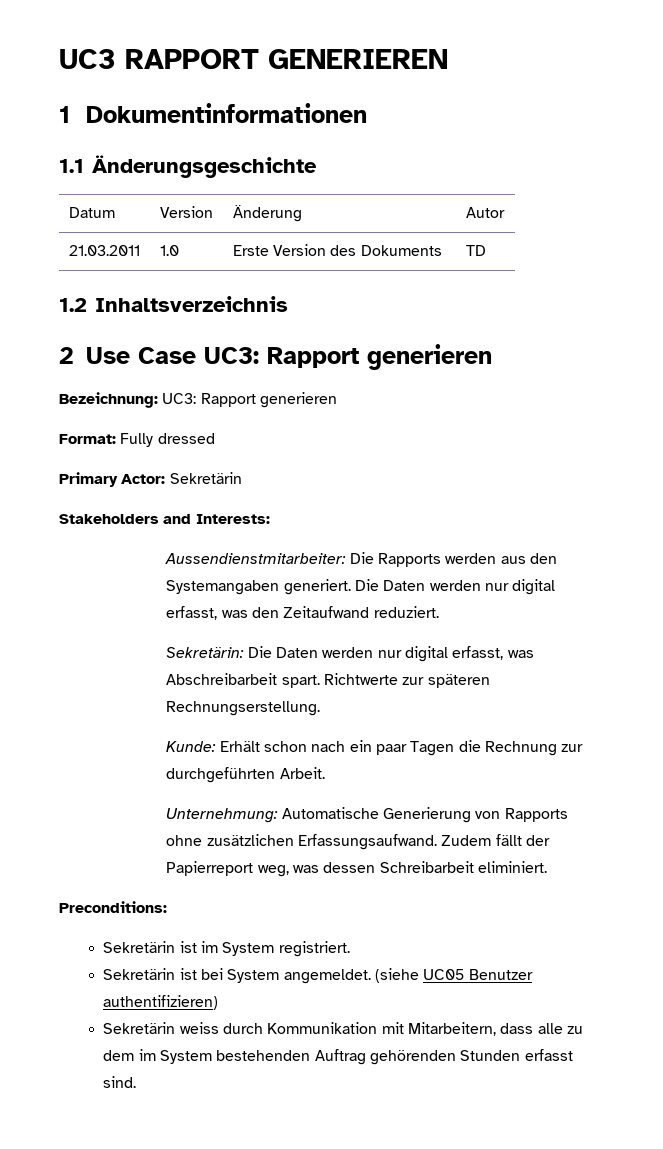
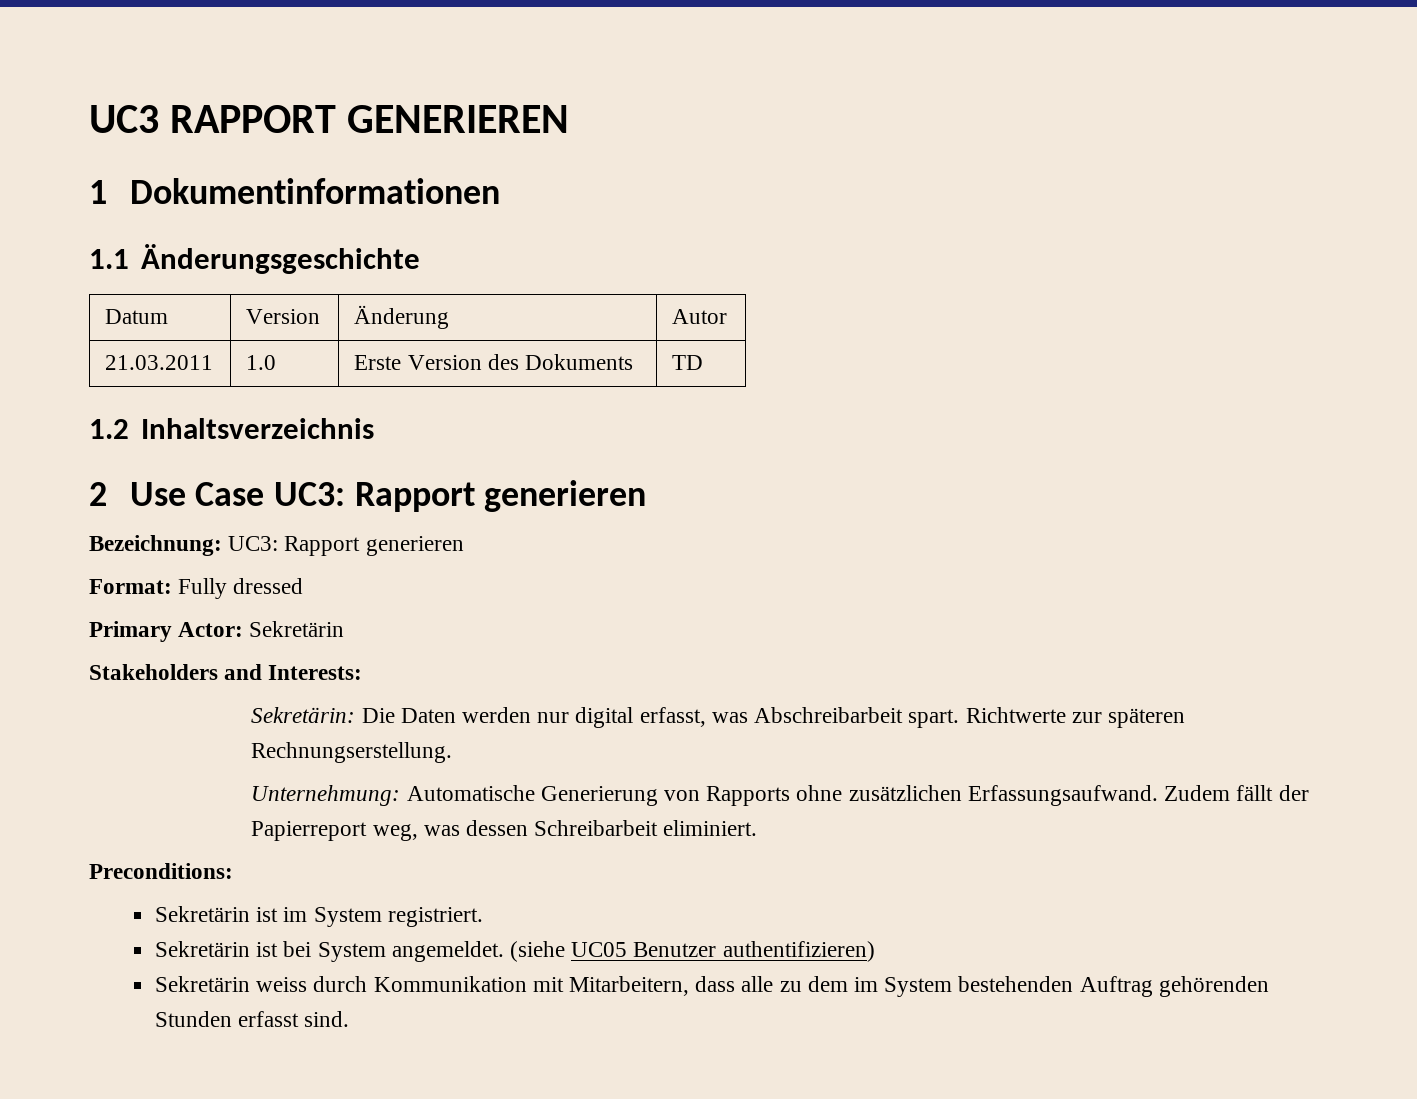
[165,552,558,567] [166,579,556,595] [166,606,439,620] // Aussendienstmitarbeiter: Die Rapports werden aus den Systemangaben generiert. Die Daten werden nur digital erfasst, was den Zeitaufwand reduziert. -> (363, 672) none
[166,740,584,756] [166,767,325,783] // Kunde: Erhält schon nach ein paar Tagen die Rechnung zur durchgeführten Arbeit. -> (453, 752) none

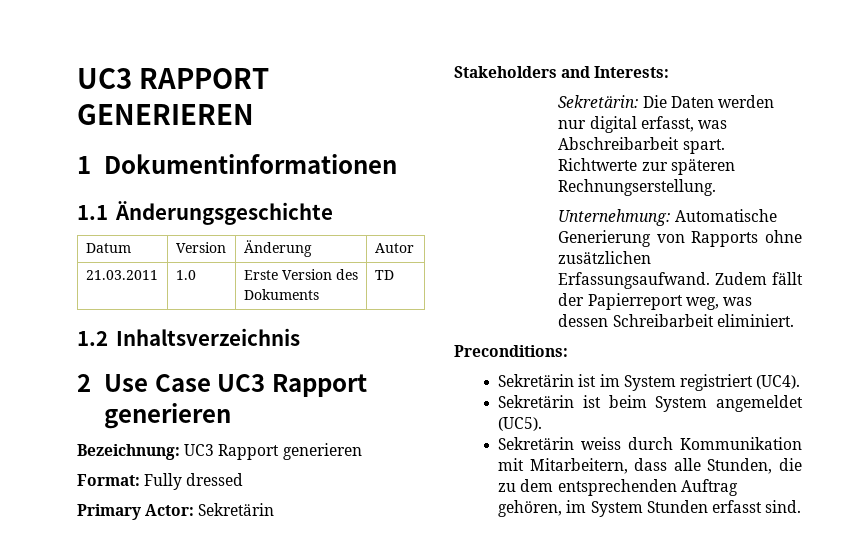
[274,482,346,506] UC3: -> [217,374,266,392] UC3
[228,536,279,551] UC3: -> [184,444,215,456] UC3
[387,907,483,927] [154,941,875,962] registriert. // Sekretärin ist bei System angemeldet. (siehe UC05 Benutzer authentifizieren) -> [679,374,801,391] [498,395,803,412] [498,417,543,431] registriert (UC4). // Sekretärin ist beim System angemeldet (UC5).
[779,976,1269,997] zu dem im System bestehenden Auftrag gehörenden -> [707,458,802,474] [498,479,738,496] [498,500,643,517] Stunden, die zu dem entsprechenden Auftrag gehören, im System

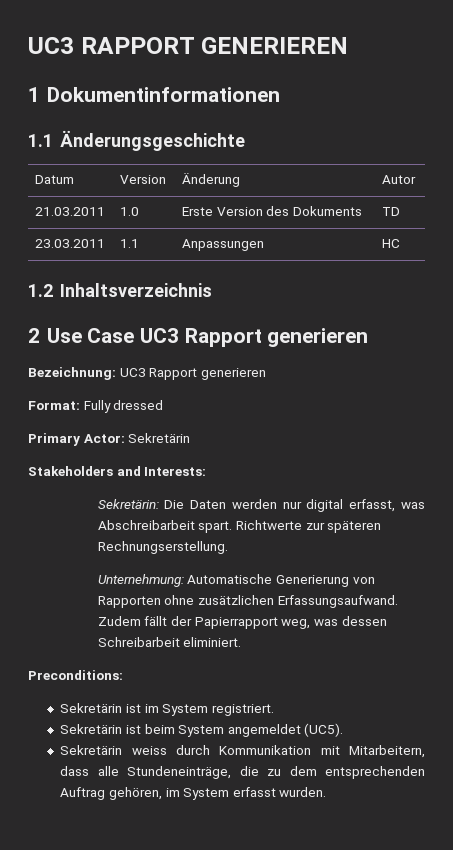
(394, 275) none -> [35,239,106,248] [120,239,140,248] [182,239,265,251] [382,239,401,248] // 23.03.2011 | 1.1 | Anpassungen | HC
[691,231,759,247] Rapports -> [97,596,161,608] Rapporten
[587,293,683,310] Papierreport -> [194,617,278,629] Papierrapport
[679,374,801,391] registriert (UC4). -> [211,704,274,716] registriert.
[707,458,773,474] Stunden, -> [127,766,232,779] Stundeneinträge,
[646,500,802,513] Stunden erfasst sind. -> [232,787,327,797] erfasst wurden.

